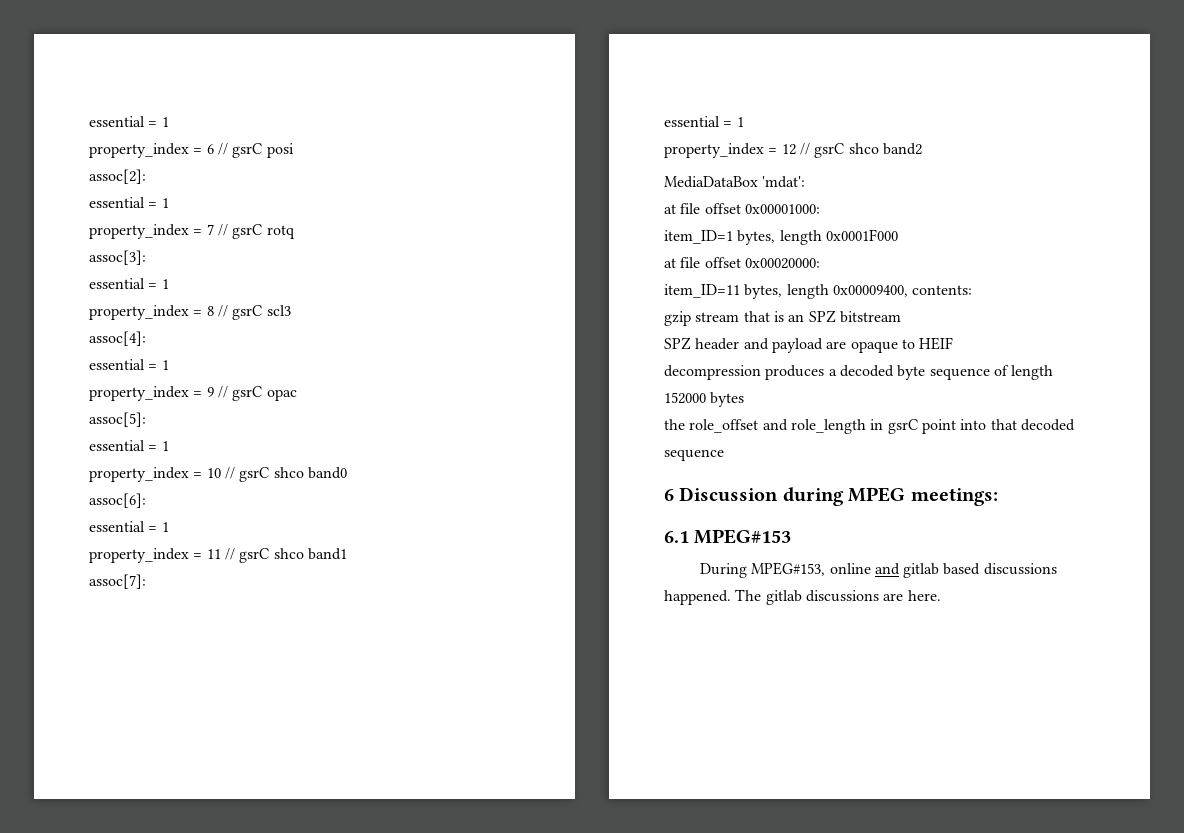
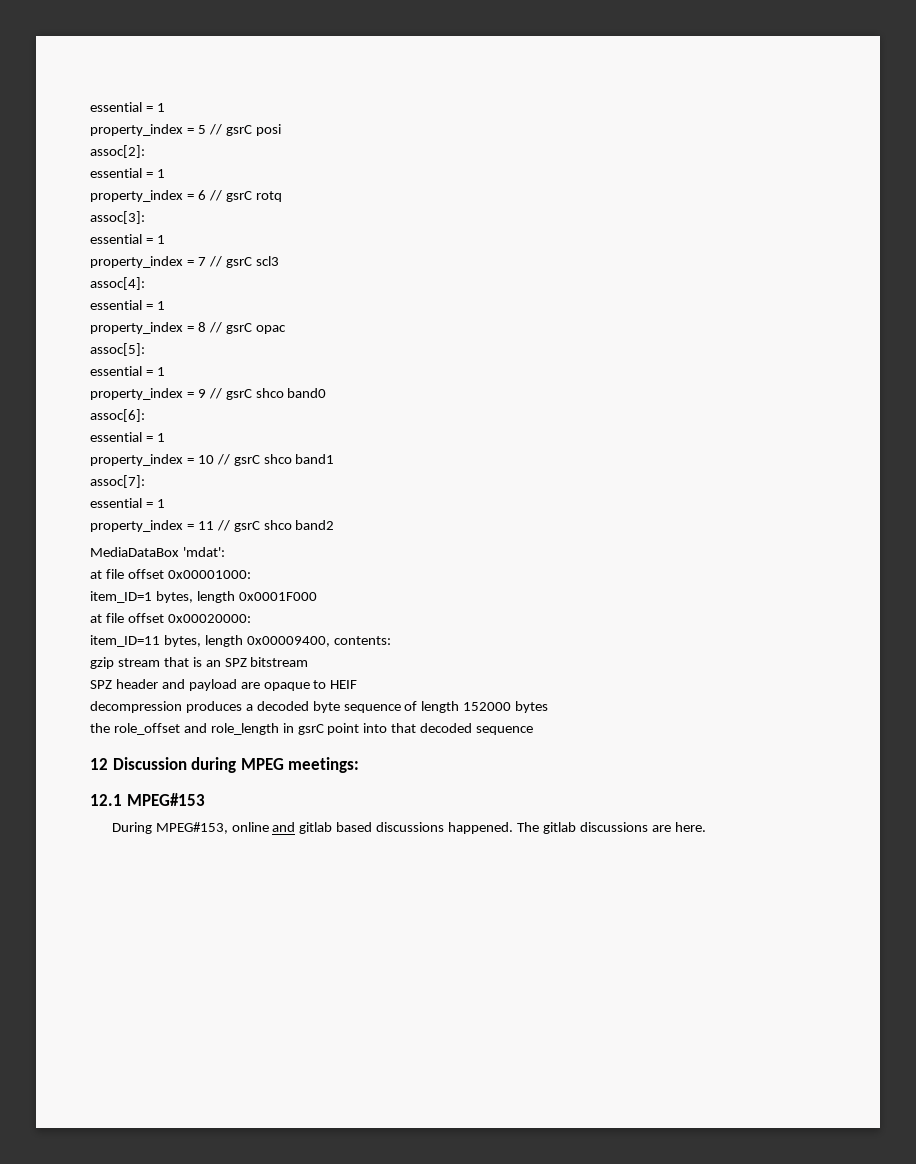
[89,116,169,127] [89,143,214,158] essential = 1 // property_index = 6 -> [90,102,165,112] [90,124,206,136] essential = 1 // property_index = 5
[206,224,214,235] 7 -> [197,190,206,200] 6
[206,306,214,316] 8 -> [197,257,206,266] 7
[206,387,214,397] 9 -> [197,322,206,332] 8
[206,468,221,478] 10 -> [197,389,206,398] 9
[206,549,221,559] 11 -> [197,455,214,464] 10
[781,144,796,155] 12 -> [197,521,214,530] 11
[664,489,674,501] 6 -> [90,758,108,770] 12
[664,531,689,543] 6.1 -> [90,794,122,806] 12.1

